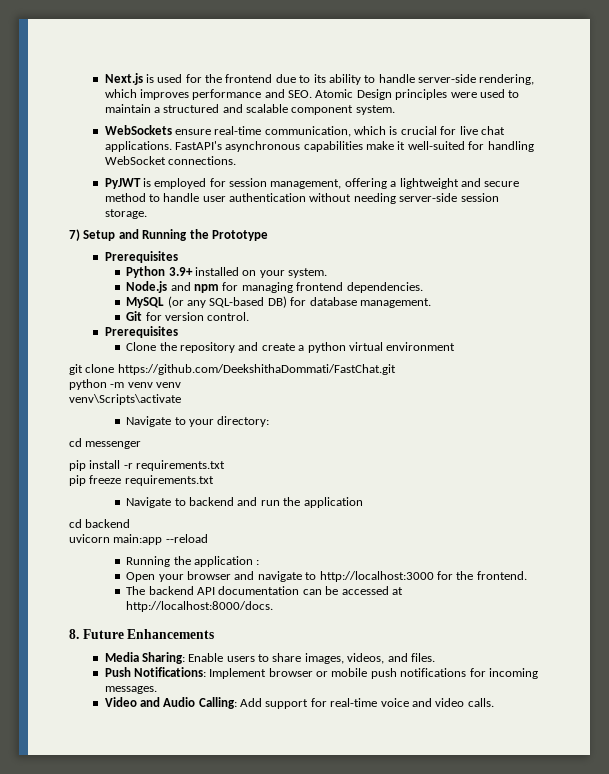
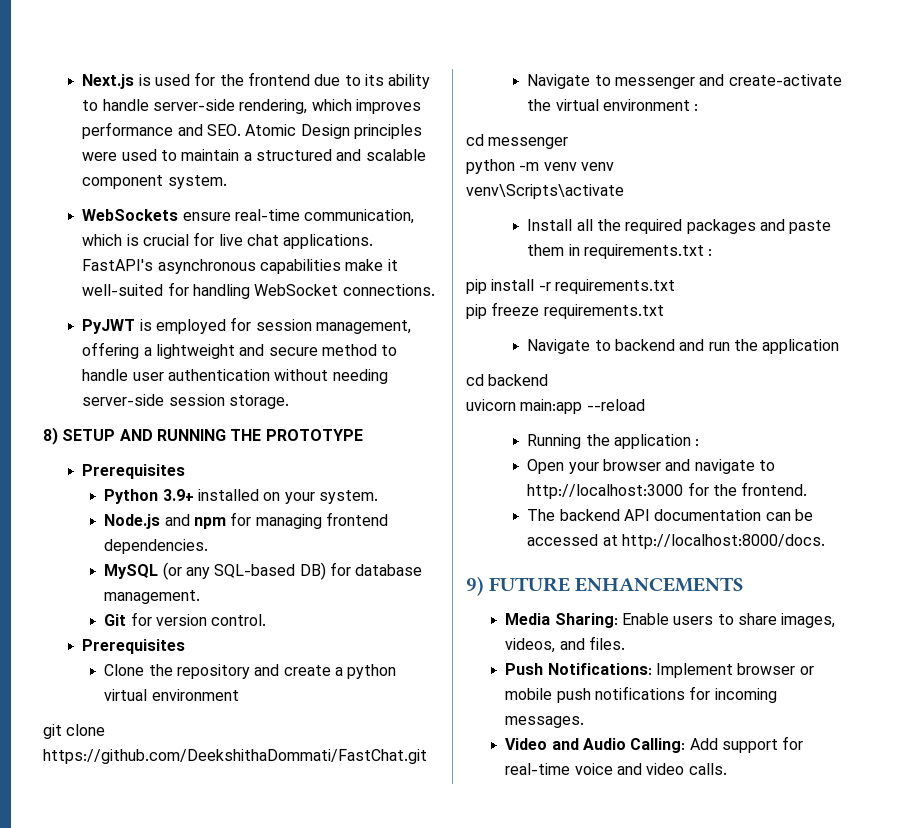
[69,229,268,241] 7) Setup and Running the Prototype -> [43,427,363,445] 8) SETUP AND RUNNING THE PROTOTYPE
(396, 369) none -> [527,74,842,89] [527,99,699,111] [466,134,569,149] // Navigate to messenger and create-activate the virtual environment : // cd messenger
[126,416,270,427] [69,438,142,449] Navigate to your directory: // cd messenger -> [527,219,832,234] [527,244,713,259] Install all the required packages and paste them in requirements.txt :
[69,629,215,639] 8. Future Enhancements -> [466,576,744,596] 9) FUTURE ENHANCEMENTS

